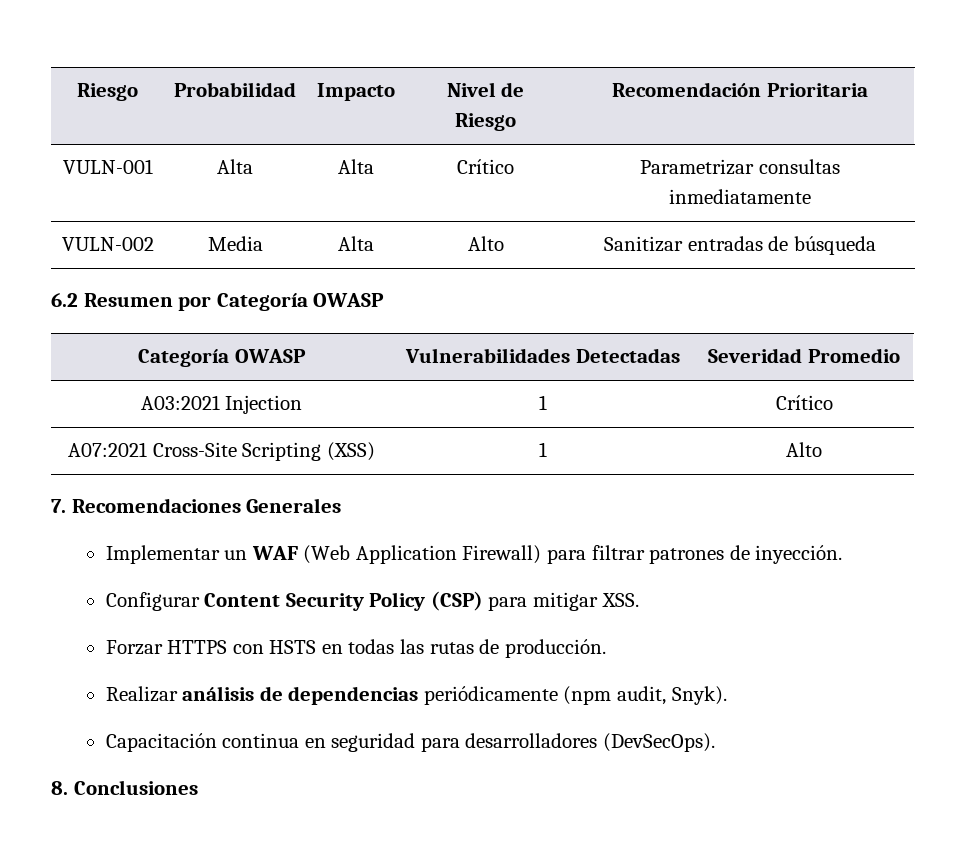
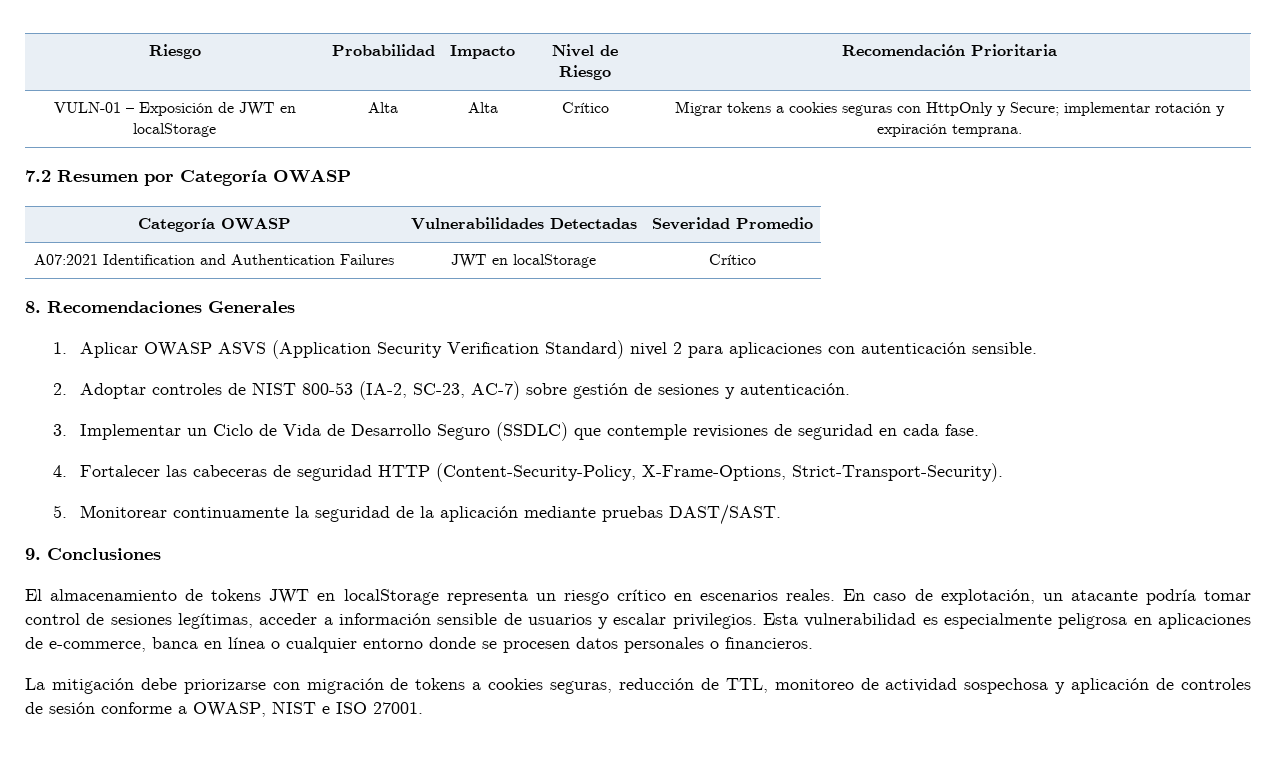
[62,159,153,174] [217,159,253,174] [338,159,374,174] [457,159,514,174] [640,159,840,175] [668,189,811,204] [61,237,154,251] [207,236,263,251] [338,236,374,251] [467,236,504,251] [604,236,876,255] [51,293,78,307] VULN-001 | Alta | Alta | Crítico | Parametrizar consultas inmediatamente // VULN-002 | Media | Alta | Alto | Sanitizar entradas de búsqueda // 6.2 -> [53,102,296,116] [133,123,216,137] [368,102,398,113] [467,102,498,113] [561,102,609,113] [674,101,1225,116] [876,124,1022,137] [25,170,51,182] VULN-01 – Exposición de JWT en localStorage | Alta | Alta | Crítico | Migrar tokens a cookies seguras con HttpOnly y Secure; implementar rotación y expiración temprana. // 7.2
[140,395,303,414] [539,395,547,410] [775,395,833,410] [68,442,375,461] [539,442,547,457] [786,442,822,457] [51,498,342,513] [105,545,843,564] [105,591,639,611] [105,639,606,658] [105,686,727,705] [105,733,715,752] [51,780,198,795] A03:2021 Injection | 1 | Crítico // A07:2021 Cross-Site Scripting (XSS) | 1 | Alto // 7. Recomendaciones Generales // Implementar un WAF (Web Application Firewall) para filtrar patrones de inyección. // Configurar Content Security Policy (CSP) para mitigar XSS. // Forzar HTTPS con HSTS en todas las rutas de producción. // Realizar análisis de dependencias periódicamente (npm audit, Snyk). // Capacitación continua en seguridad para desarrolladores (DevSecOps). // 8. Conclusiones -> [34,254,394,265] [451,254,596,268] [709,254,756,265] [25,301,295,313] [52,340,1038,359] [52,381,851,400] [52,422,980,441] [52,463,1004,482] [52,504,782,525] [25,548,161,560] [25,589,1251,605] [25,613,1251,629] [25,637,813,653] [25,678,1252,694] [25,701,423,717] A07:2021 Identification and Authentication Failures | JWT en localStorage | Crítico // 8. Recomendaciones Generales // 1. Aplicar OWASP ASVS (Application Security Verification Standard) nivel 2 para aplicaciones con autenticación sensible. // 2. Adoptar controles de NIST 800-53 (IA-2, SC-23, AC-7) sobre gestión de sesiones y autenticación. // 3. Implementar un Ciclo de Vida de Desarrollo Seguro (SSDLC) que contemple revisiones de seguridad en cada fase. // 4. Fortalecer las cabeceras de seguridad HTTP (Content-Security-Policy, X-Frame-Options, Strict-Transport-Security). // 5. Monitorear continuamente la seguridad de la aplicación mediante pruebas DAST/SAST. // 9. Conclusiones // El almacenamiento de tokens JWT en localStorage representa un riesgo crítico en escenarios reales. En caso de explotación, un atacante podría tomar control de sesiones legítimas, acceder a información sensible de usuarios y escalar privilegios. Esta vulnerabilidad es especialmente peligrosa en aplicaciones de e-commerce, banca en línea o cualquier entorno donde se procesen datos personales o financieros. // La mitigación debe priorizarse con migración de tokens a cookies seguras, reducción de TTL, monitoreo de actividad sospechosa y aplicación de controles de sesión conforme a OWASP, NIST e ISO 27001.

